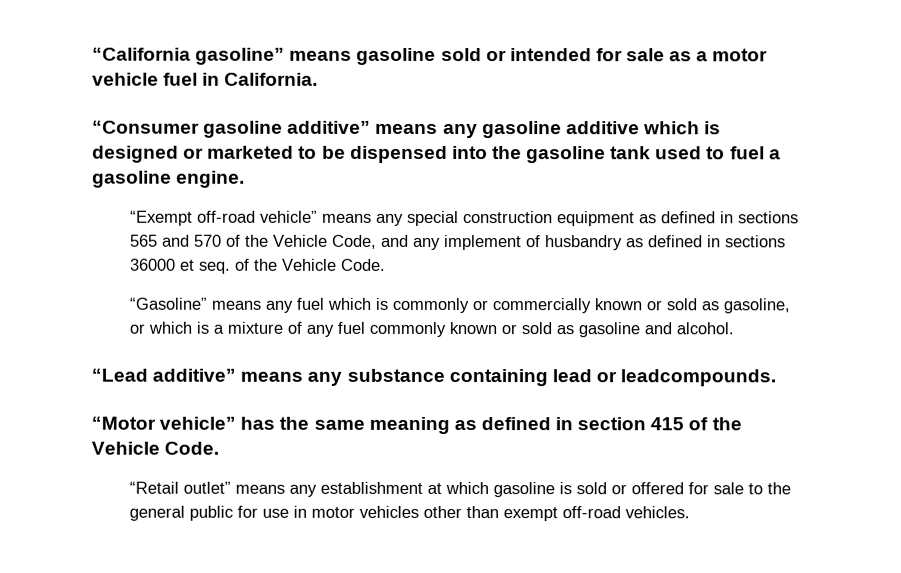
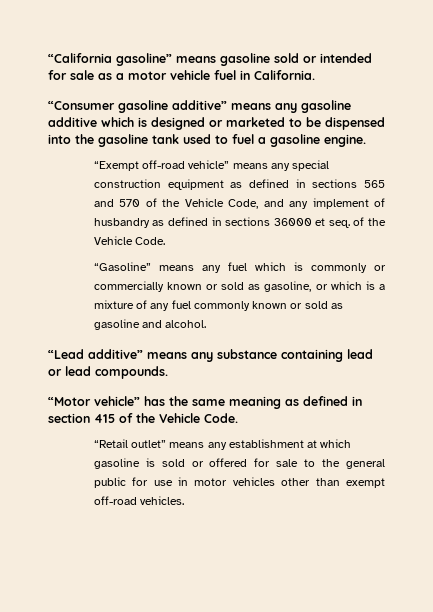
[620,369,777,387] leadcompounds. -> [65,366,168,379] lead compounds.

